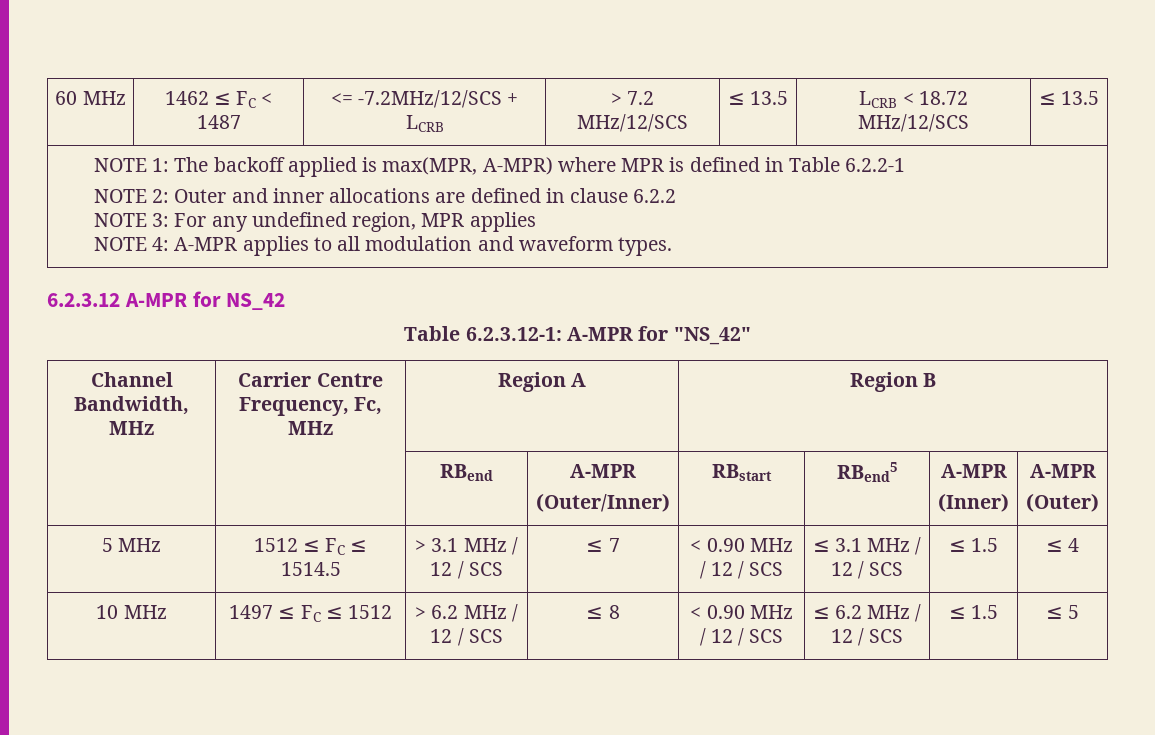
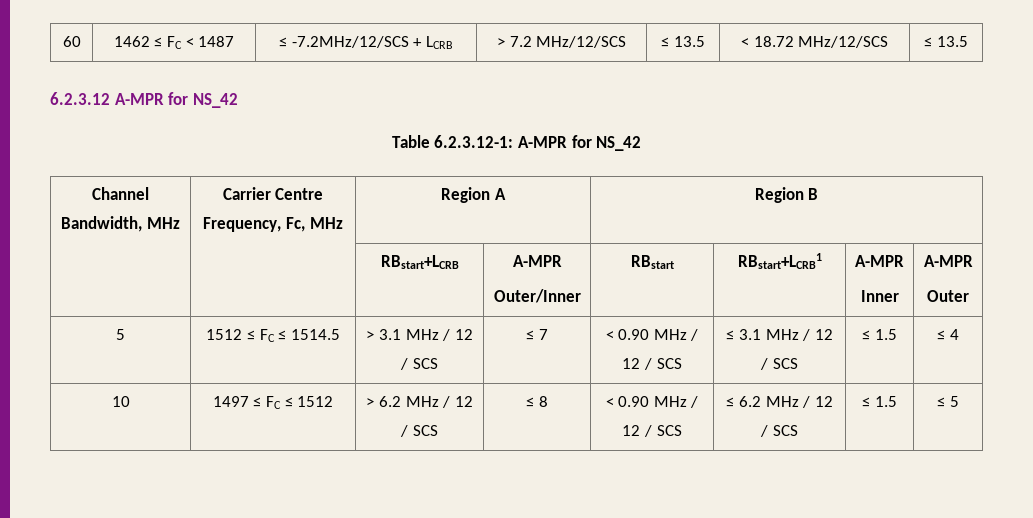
[82,91,126,105] MHz -> (81, 41) none
[330,93,353,105] <= -> [279,37,288,47] ≤
[859,91,898,108] LCRB -> (705, 41) none
[93,157,906,177] [93,188,677,203] [93,212,536,232] [93,236,673,256] // NOTE 1: The backoff applied is max(MPR, A-MPR) where MPR is defined in Table 6.2.2-1 // NOTE 2: Outer and inner allocations are defined in clause 6.2.2 // NOTE 3: For any undefined region, MPR applies // NOTE 4: A-MPR applies to all modulation and waveform types. -> (968, 41) none
[673,327,751,345] "NS_42" -> [596,136,642,151] NS_42
[440,464,494,481] [570,464,636,478] [536,493,670,512] RBend | A-MPR // (Outer/Inner) -> [380,255,459,269] [512,255,562,267] [493,289,581,303] RBstart+LCRB | A-MPR // Outer/Inner
[836,462,898,482] [940,464,1007,478] [938,493,1009,512] [1029,464,1096,478] [1026,493,1099,512] [101,538,162,552] RBend5 | A-MPR // (Inner) | A-MPR // (Outer) // 5 MHz -> [737,253,822,269] [855,255,904,267] [860,290,899,302] [923,255,973,267] [927,290,969,302] [116,329,125,340] RBstart+LCRB1 | A-MPR // Inner | A-MPR // Outer // 5
[123,605,167,619] MHz -> (130, 401) none

